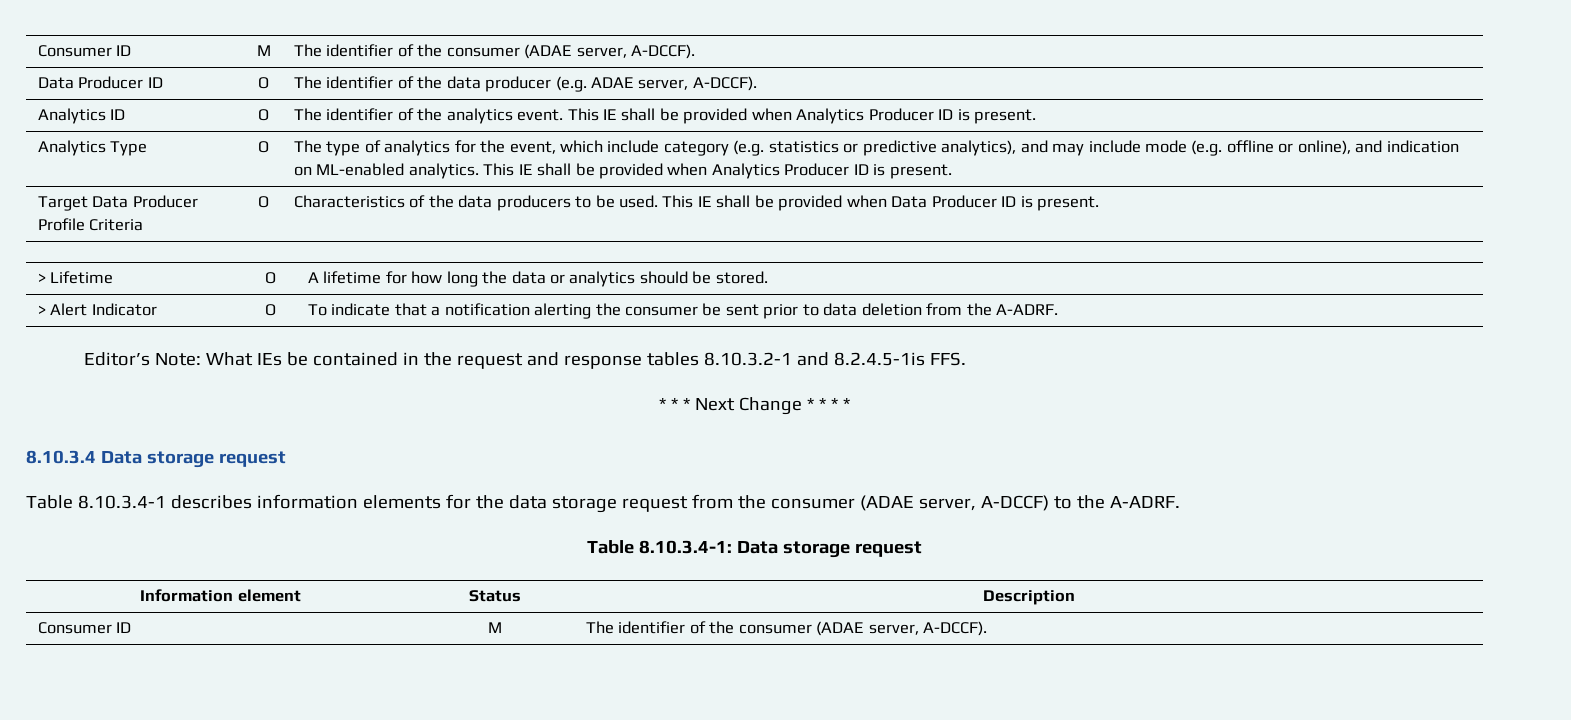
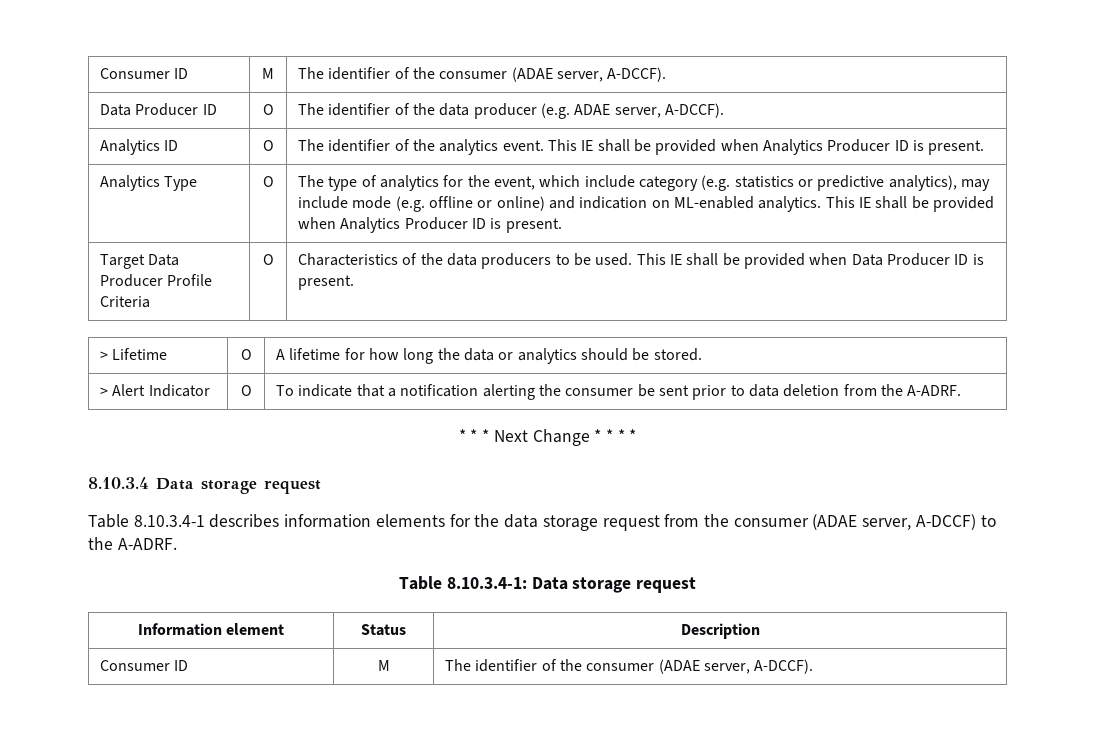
[1020,140,1048,153] and -> (957, 183) none
[1297,140,1351,155] online), -> [496,196,545,211] online)
[84,352,967,369] // Editor’s Note: What IEs be contained in the request and response tables 8.10.3.2-1 and 8.2.4.5-1is FFS. -> (962, 390) none

